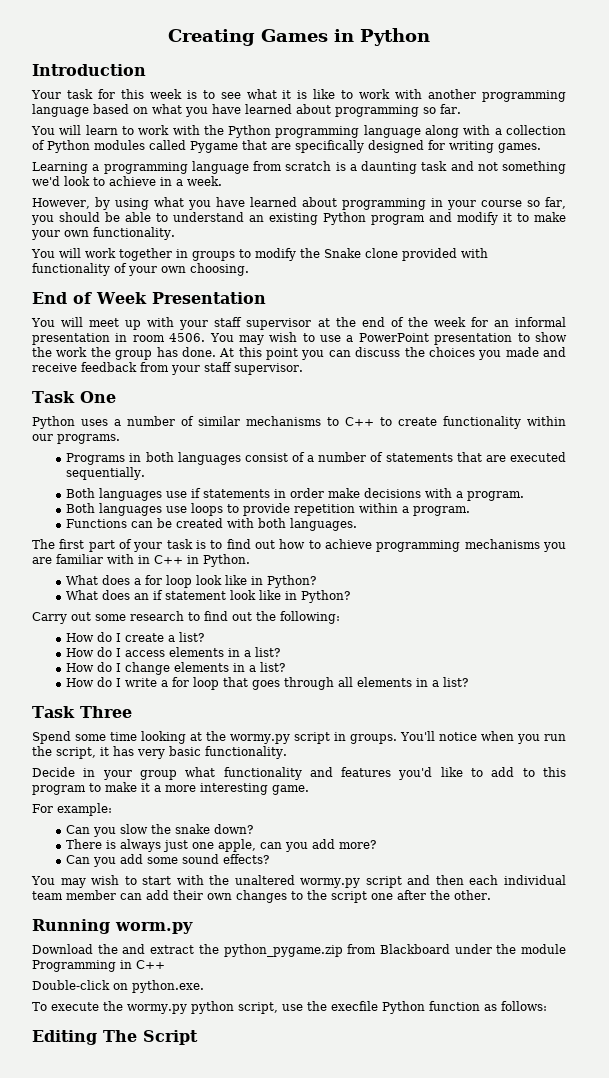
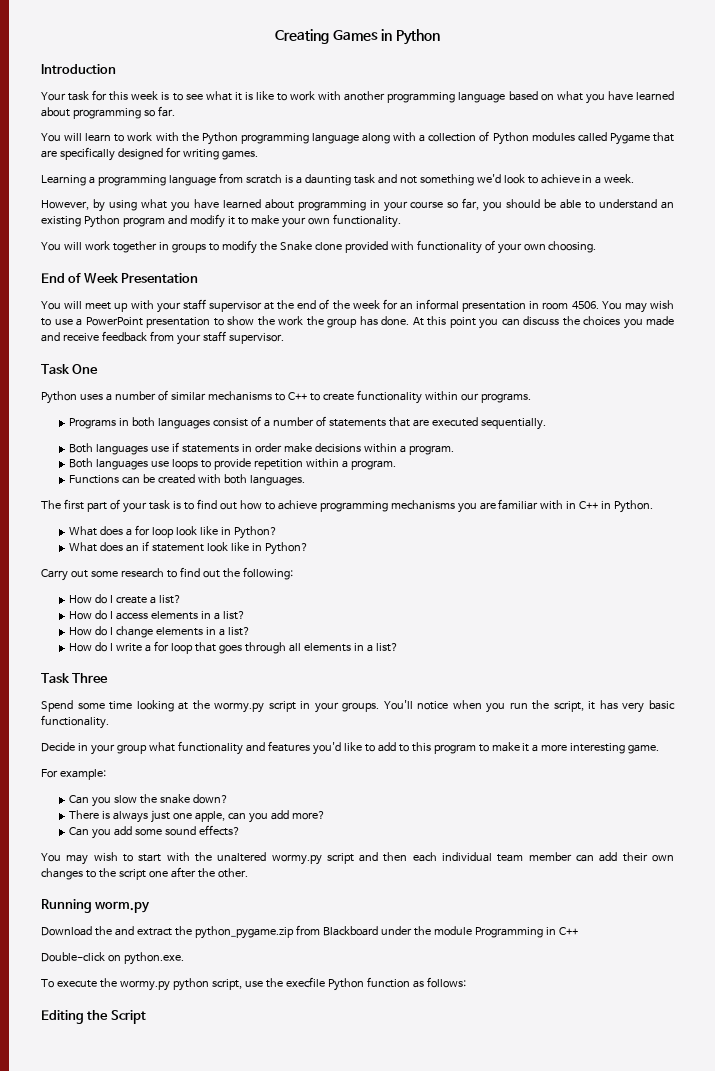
[425,488,453,498] with -> [364,443,398,453] within
(346, 736) none -> [314,702,339,713] your
[103,1030,137,1042] The -> [87,1010,109,1020] the

